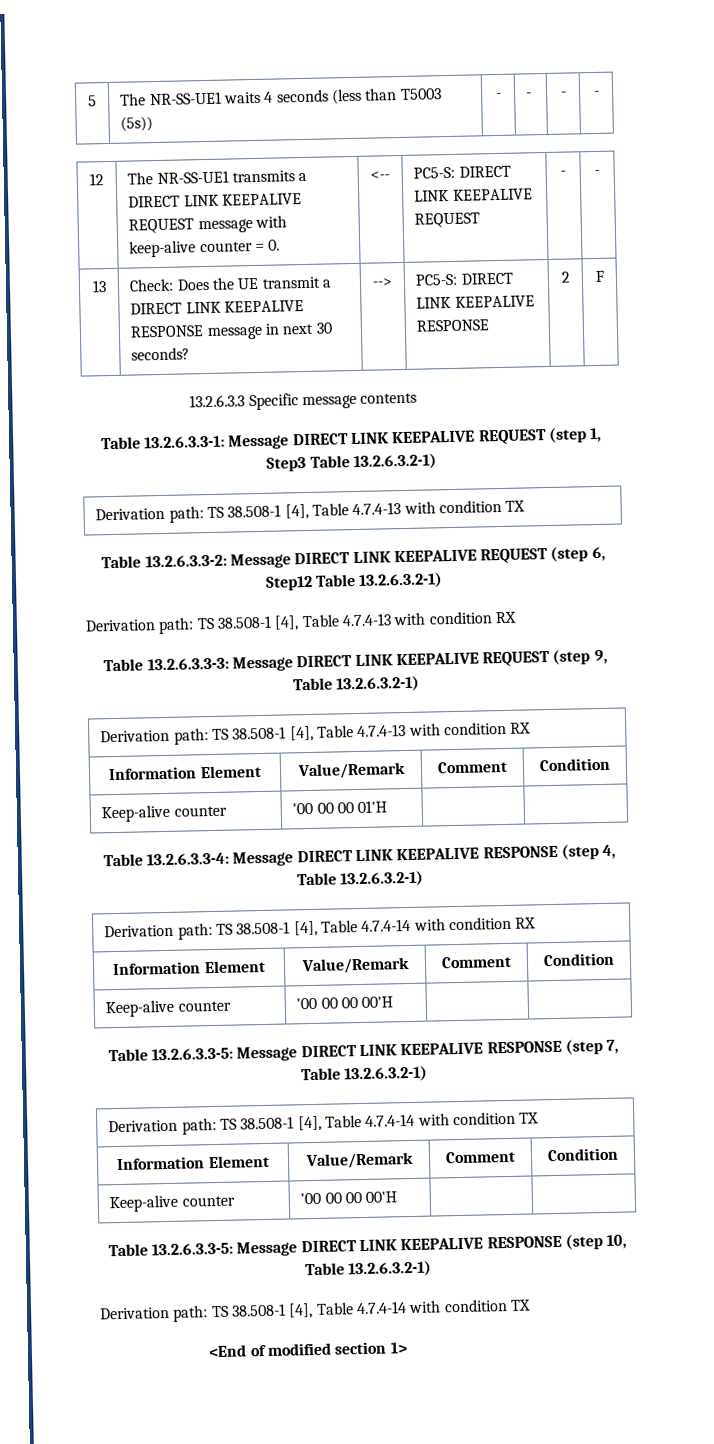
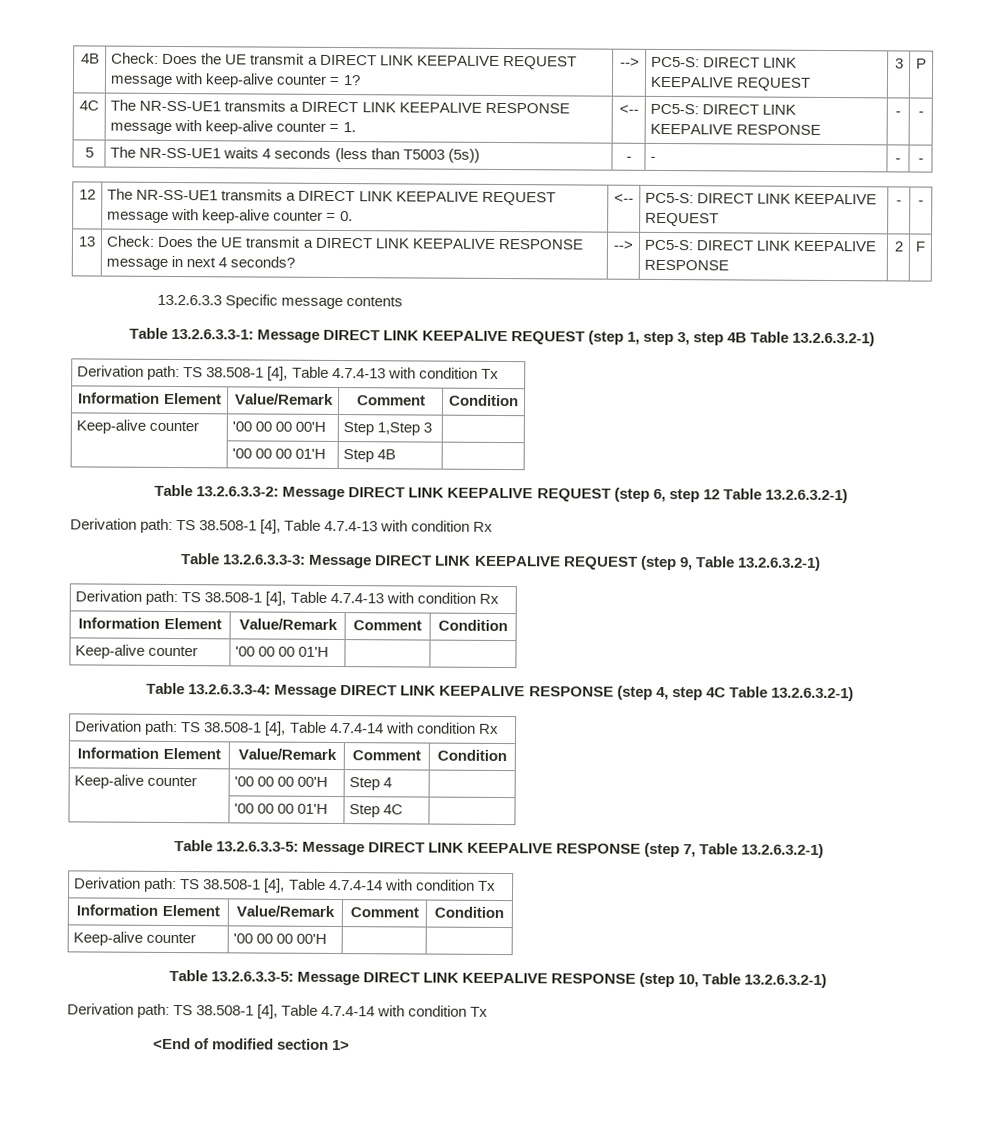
(88, 101) none -> [80,53,100,64] [111,52,577,70] [110,73,361,88] [619,57,640,67] [651,56,798,68] [650,76,811,91] [894,58,904,69] [916,58,927,69] [79,100,99,111] [110,99,570,114] [110,120,356,135] [618,104,639,114] [650,103,797,115] [650,123,822,135] [895,111,901,116] [917,111,924,116] 4B | Check: Does the UE transmit a DIRECT LINK KEEPALIVE REQUEST message with keep-alive counter = 1? | --> | PC5-S: DIRECT LINK KEEPALIVE REQUEST | 3 | P // 4C | The NR-SS-UE1 transmits a DIRECT LINK KEEPALIVE RESPONSE message with keep-alive counter = 1. | <-- | PC5-S: DIRECT LINK KEEPALIVE RESPONSE | - | - //
[315,322,332,334] 30 -> [218,257,228,268] 4
[266,456,307,472] Step3 -> [643,331,748,346] step 3, step 4B
[505,500,526,512] TX -> [480,368,499,379] [77,392,222,405] [233,393,334,405] [355,395,426,406] [448,394,519,407] [76,419,200,434] [232,421,327,432] [343,422,433,436] [232,448,327,459] [343,449,397,463] Tx // Information Element | Value/Remark | Comment | Condition // Keep-alive counter | '00 00 00 00'H | Step 1,Step 3 | // | '00 00 00 01'H | Step 4B |
[264,575,313,591] Step12 -> [668,489,720,503] step 12
[494,611,516,624] RX -> [473,521,494,532] Rx
[510,722,532,734] RX -> [478,593,499,604] Rx
(617, 851) none -> [671,687,726,701] step 4C
[515,917,537,929] RX -> [477,723,499,734] Rx
(394, 1002) none -> [349,777,393,791] [234,803,329,814] [349,804,404,818] Step 4 | // | '00 00 00 01'H | Step 4C
[519,1112,540,1124] TX -> [477,880,496,891] Tx
[509,1299,531,1311] TX -> [470,1006,489,1017] Tx

